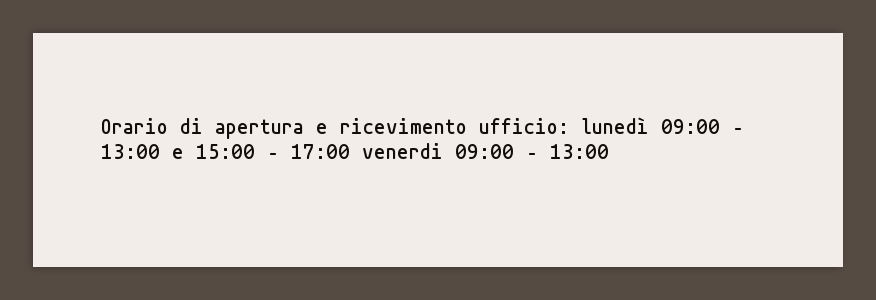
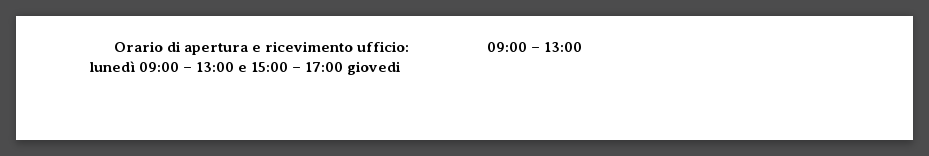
[362,143,443,159] venerdi -> [347,61,402,75] giovedi

